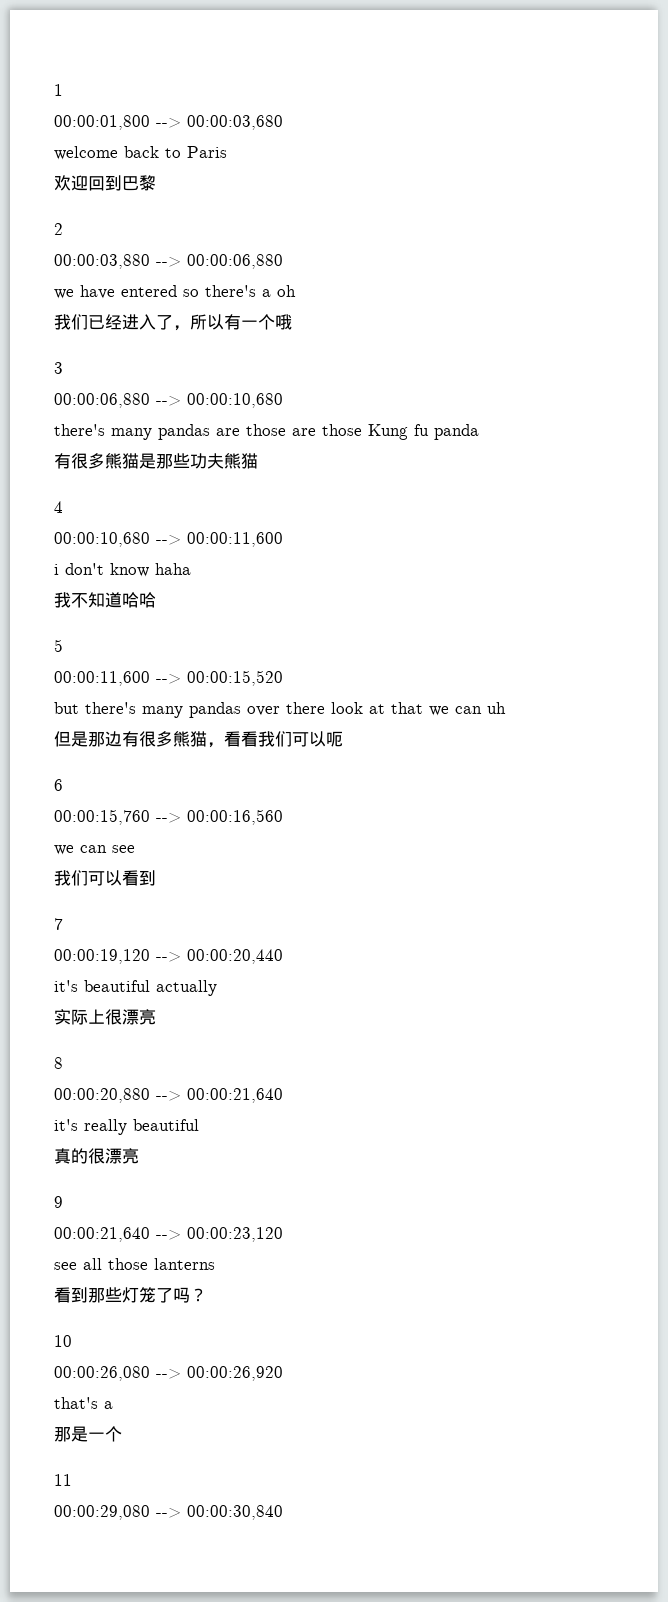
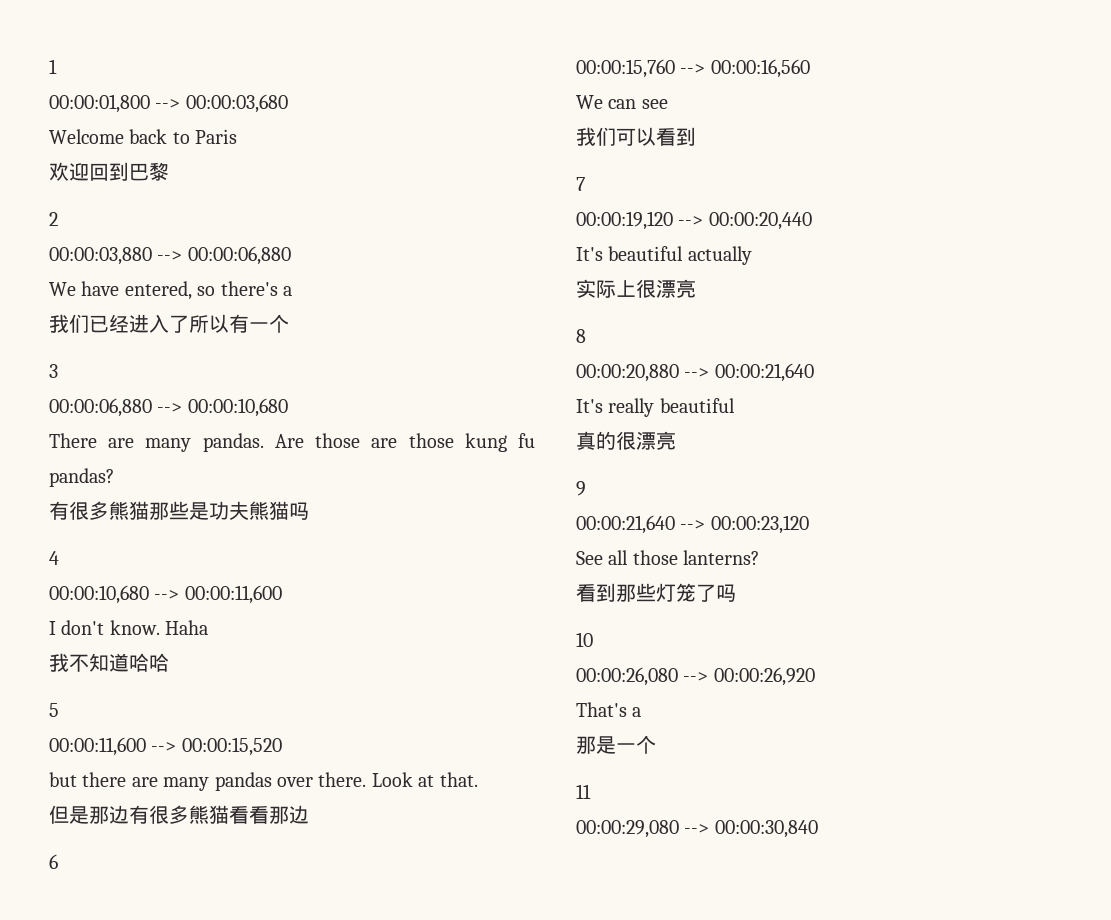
[54,146,118,160] welcome -> [49,129,124,144] Welcome
[54,285,177,299] we have entered -> [49,281,192,300] We have entered,
[277,285,296,297] oh -> (292, 291) none
[173,325,190,331] ， -> (189, 324) none
[275,314,292,330] 哦 -> (289, 323) none
[54,424,479,440] [54,453,190,469] there's many pandas are those are those Kung fu panda // 有很多熊猫是那些 -> [49,433,535,452] [49,468,114,487] [49,501,209,520] There are many pandas. Are those are those kung fu pandas? // 有很多熊猫那些是
(258, 461) none -> [289,502,309,520] 吗
[54,563,191,577] i don't know haha -> [49,620,209,635] I don't know. Haha
[85,702,136,714] there's -> [82,772,158,787] there are
[286,702,506,716] there look at that we can uh -> [318,772,478,787] there. Look at that.
[207,731,343,748] ，看看我们可以呃 -> [229,805,309,824] 看看那边
[54,845,74,855] we -> [576,95,603,109] We
[54,980,78,992] it's -> [576,247,603,261] It's
[54,1119,78,1131] it's -> [576,399,603,413] It's
[54,1262,77,1270] see -> [576,551,603,565] See
[154,1258,215,1270] lanterns -> [683,550,760,565] lanterns?
[190,1288,207,1302] ？ -> (736, 593) none
[54,1397,98,1409] that's -> [576,702,627,717] That's

